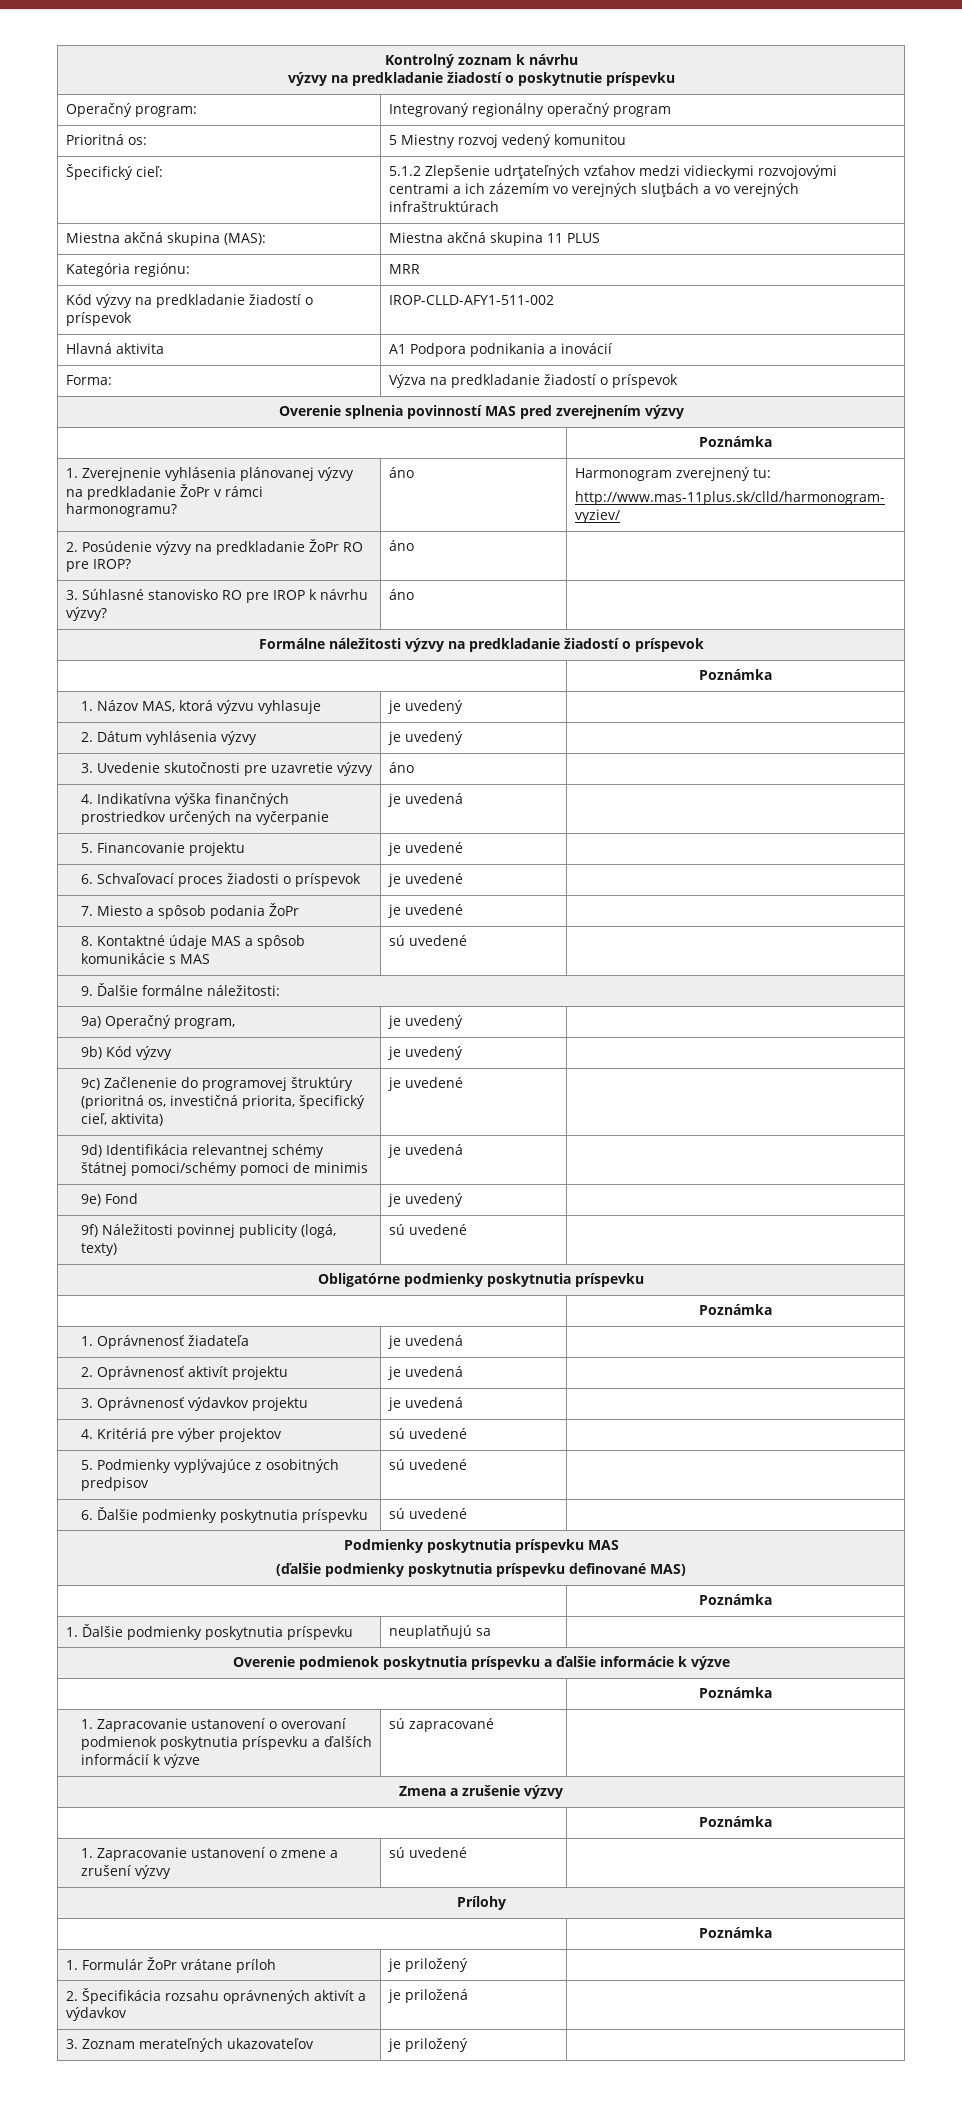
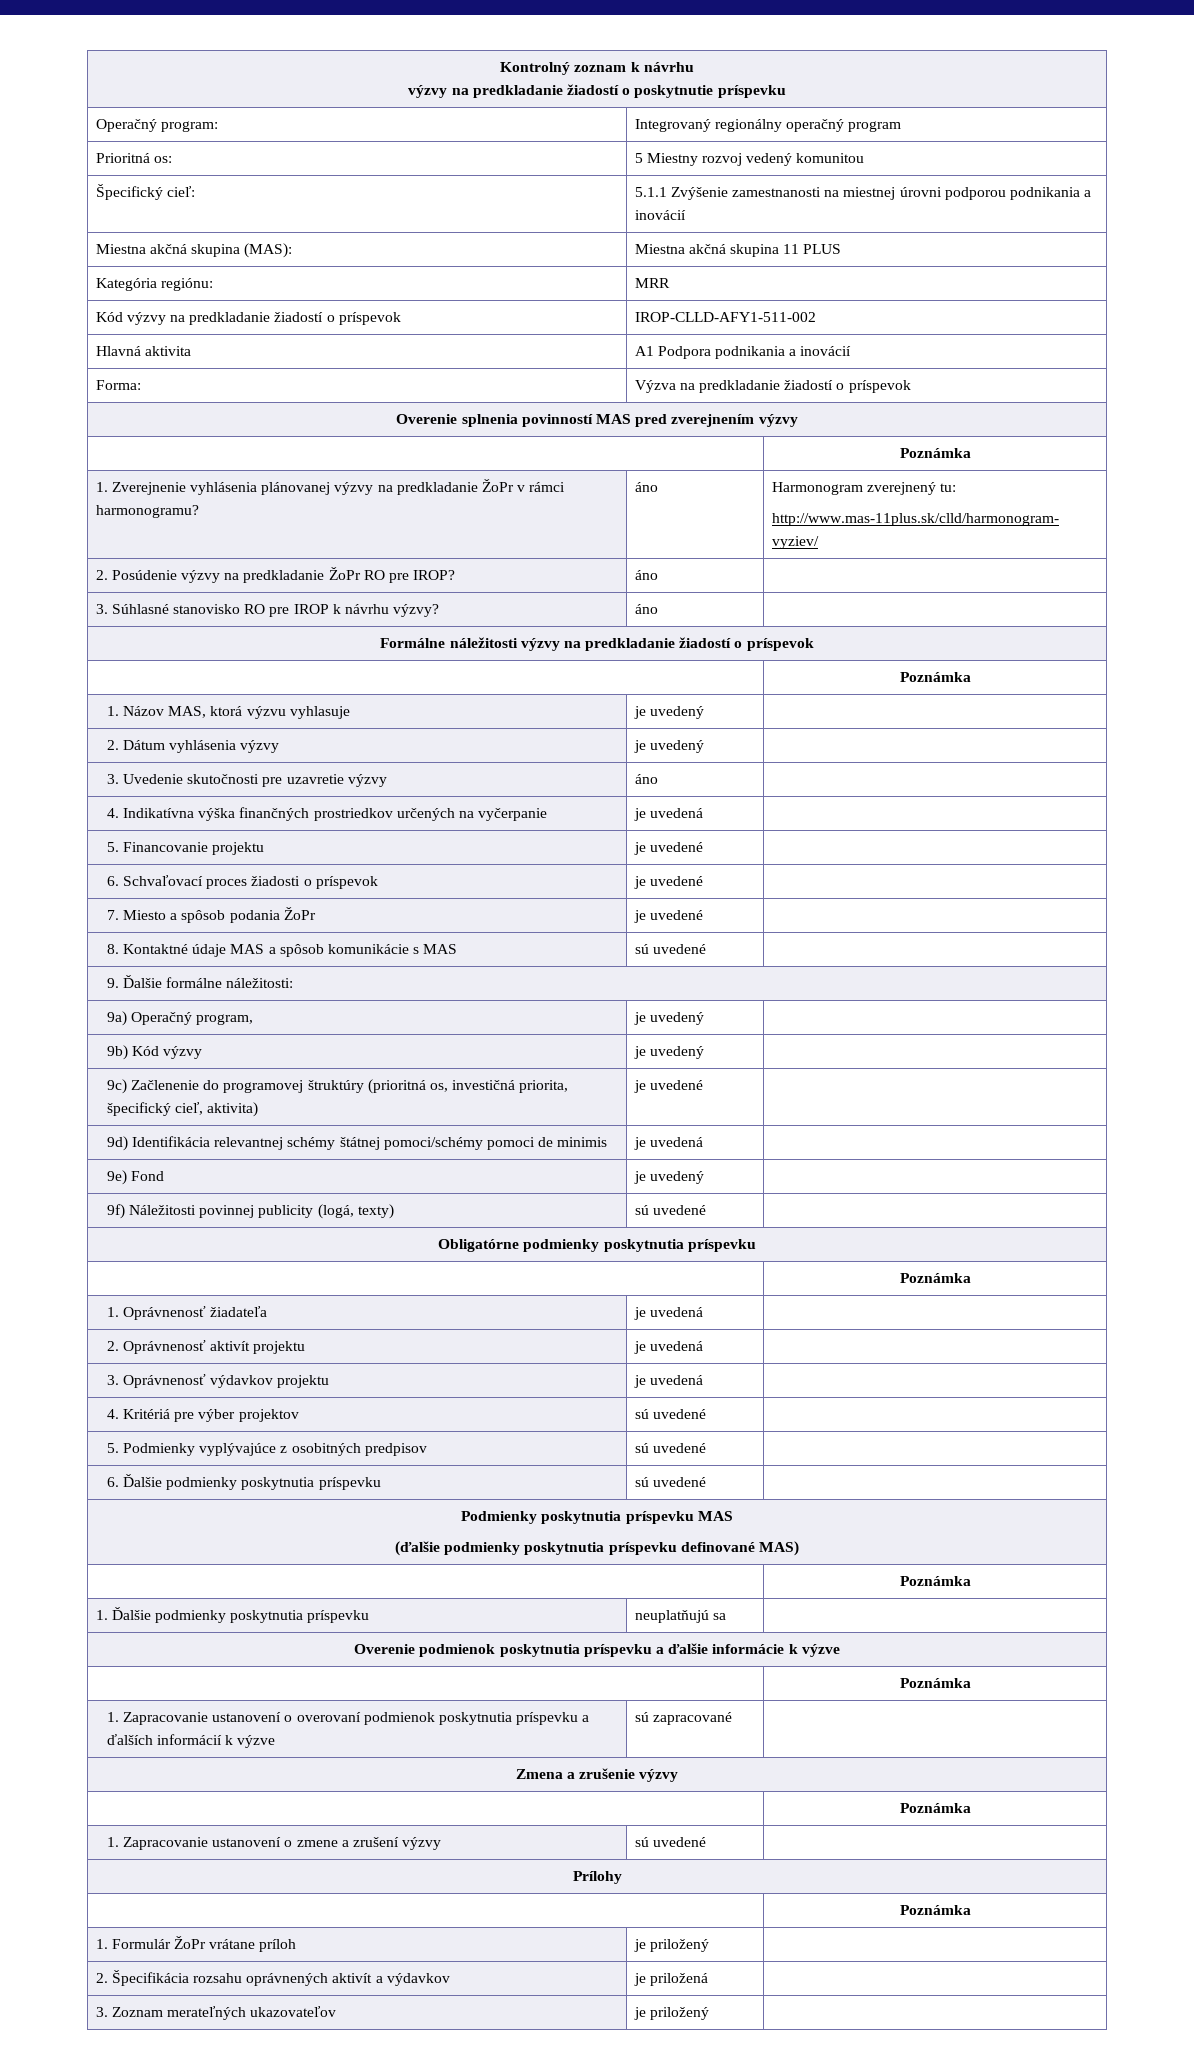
[389,165,838,179] [389,183,800,197] [389,201,500,212] 5.1.2 Zlepšenie udrţateľných vzťahov medzi vidieckymi rozvojovými centrami a ich zázemím vo verejných sluţbách a vo verejných infraštruktúrach -> [634,187,1092,200] [634,210,686,220] 5.1.1 Zvýšenie zamestnanosti na miestnej úrovni podporou podnikania a inovácií

